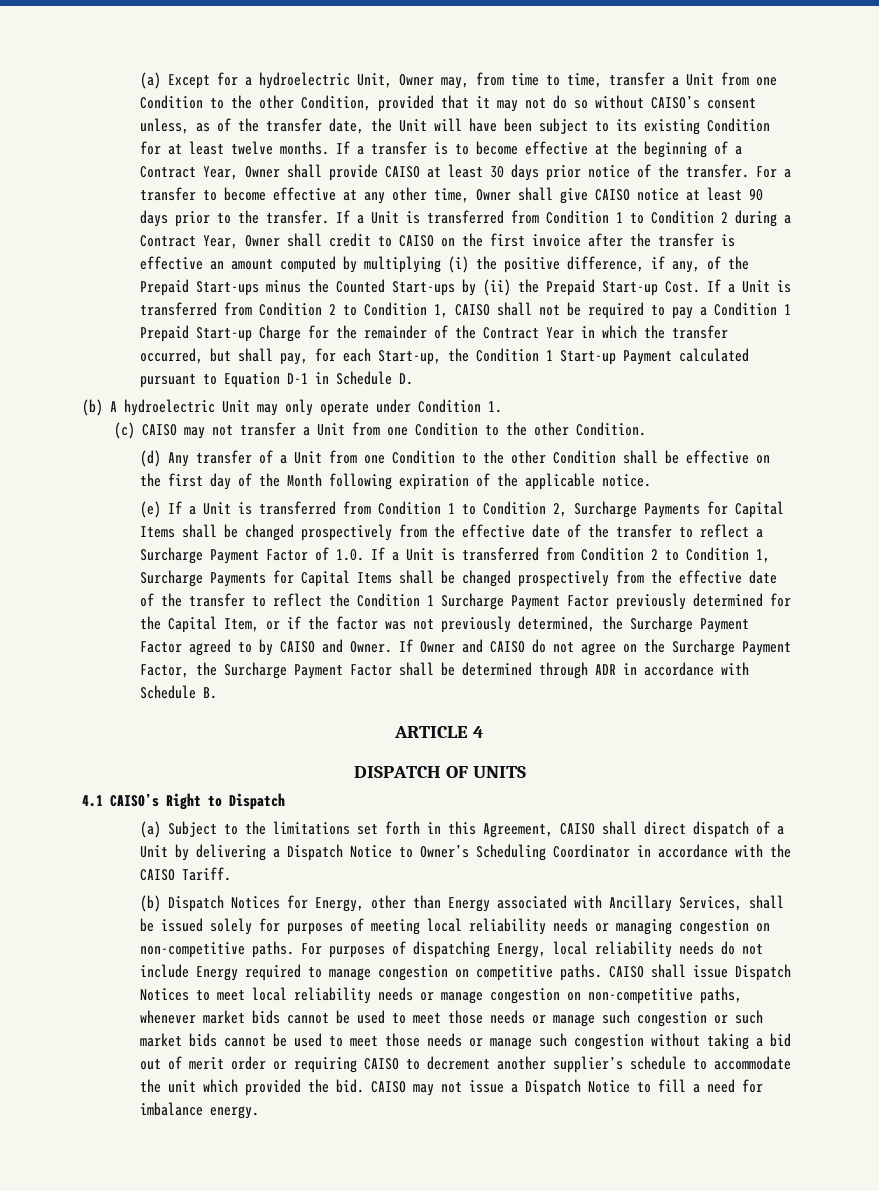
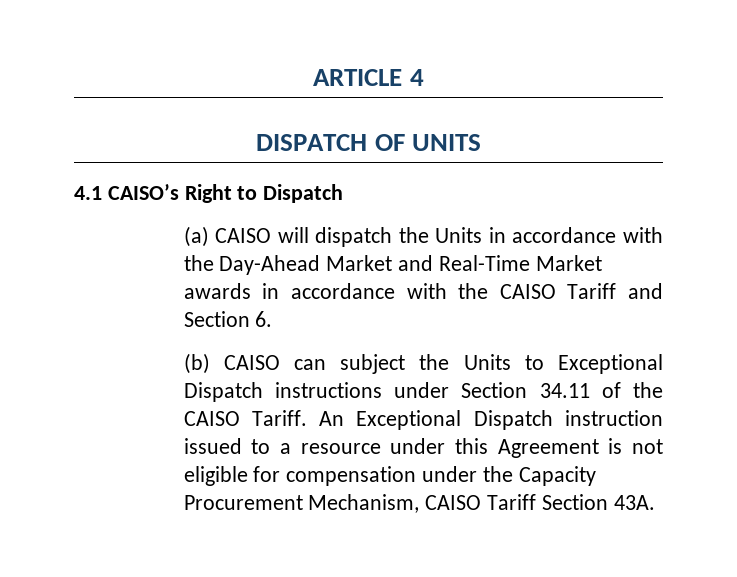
[140,72,778,89] [140,95,757,112] [140,118,771,135] [140,141,743,158] [140,164,792,181] [140,187,764,204] [140,210,792,227] [140,233,736,249] [140,256,750,273] [140,279,792,296] [140,302,792,319] [140,325,729,342] [140,348,750,365] [140,371,414,388] [82,399,502,416] [114,422,647,439] [140,450,771,467] [140,473,652,490] [140,501,785,518] [140,524,764,541] [140,547,771,564] [140,570,778,587] [140,593,792,610] [140,616,750,633] [140,639,792,656] [140,662,750,679] [140,685,218,699] (a) Except for a hydroelectric Unit, Owner may, from time to time, transfer a Unit from one Condition to the other Condition, provided that it may not do so without CAISO’s consent unless, as of the transfer date, the Unit will have been subject to its existing Condition for at least twelve months. If a transfer is to become effective at the beginning of a Contract Year, Owner shall provide CAISO at least 30 days prior notice of the transfer. For a transfer to become effective at any other time, Owner shall give CAISO notice at least 90 days prior to the transfer. If a Unit is transferred from Condition 1 to Condition 2 during a Contract Year, Owner shall credit to CAISO on the first invoice after the transfer is effective an amount computed by multiplying (i) the positive difference, if any, of the Prepaid Start-ups minus the Counted Start-ups by (ii) the Prepaid Start-up Cost. If a Unit is transferred from Condition 2 to Condition 1, CAISO shall not be required to pay a Condition 1 Prepaid Start-up Charge for the remainder of the Contract Year in which the transfer occurred, but shall pay, for each Start-up, the Condition 1 Start-up Payment calculated pursuant to Equation D-1 in Schedule D. // (b) A hydroelectric Unit may only operate under Condition 1. // (c) CAISO may not transfer a Unit from one Condition to the other Condition. // (d) Any transfer of a Unit from one Condition to the other Condition shall be effective on the first day of the Month following expiration of the applicable notice. // (e) If a Unit is transferred from Condition 1 to Condition 2, Surcharge Payments for Capital Items shall be changed prospectively from the effective date of the transfer to reflect a Surcharge Payment Factor of 1.0. If a Unit is transferred from Condition 2 to Condition 1, Surcharge Payments for Capital Items shall be changed prospectively from the effective date of the transfer to reflect the Condition 1 Surcharge Payment Factor previously determined for the Capital Item, or if the factor was not previously determined, the Surcharge Payment Factor agreed to by CAISO and Owner. If Owner and CAISO do not agree on the Surcharge Payment Factor, the Surcharge Payment Factor shall be determined through ADR in accordance with Schedule B. // -> (313, 77) none
[168,821,785,838] [140,844,631,861] Subject to the limitations set forth in this Agreement, CAISO shall direct dispatch of a Unit by delivering a Dispatch Notice to Owner’s Scheduling Coordinator -> [215,227,663,247] [183,255,602,275] [183,283,251,299] CAISO will dispatch the Units in accordance with the Day-Ahead Market and Real-Time Market awards
[182,867,232,881] [140,895,785,912] [140,918,771,935] [140,941,764,958] [140,964,792,981] [140,987,743,1004] [140,1010,764,1027] [140,1033,792,1050] [140,1056,792,1073] [140,1079,764,1096] [140,1102,260,1119] Tariff. // (b) Dispatch Notices for Energy, other than Energy associated with Ancillary Services, shall be issued solely for purposes of meeting local reliability needs or managing congestion on non-competitive paths. For purposes of dispatching Energy, local reliability needs do not include Energy required to manage congestion on competitive paths. CAISO shall issue Dispatch Notices to meet local reliability needs or manage congestion on non-competitive paths, whenever market bids cannot be used to meet those needs or manage such congestion or such market bids cannot be used to meet those needs or manage such congestion without taking a bid out of merit order or requiring CAISO to decrement another supplier’s schedule to accommodate the unit which provided the bid. CAISO may not issue a Dispatch Notice to fill a need for imbalance energy. -> [567,283,664,299] [183,311,273,327] [183,353,663,374] [183,382,663,402] [183,410,663,430] [183,438,663,458] [183,466,596,486] [183,494,655,513] Tariff and Section 6. // (b) CAISO can subject the Units to Exceptional Dispatch instructions under Section 34.11 of the CAISO Tariff. An Exceptional Dispatch instruction issued to a resource under this Agreement is not eligible for compensation under the Capacity Procurement Mechanism, CAISO Tariff Section 43A.

